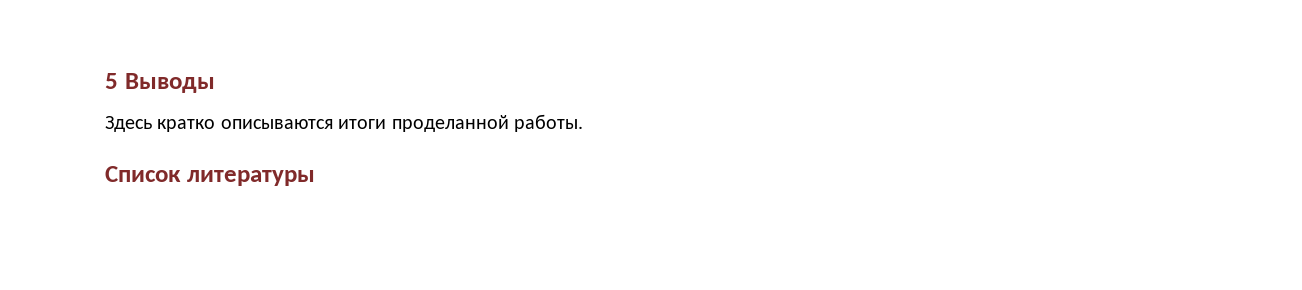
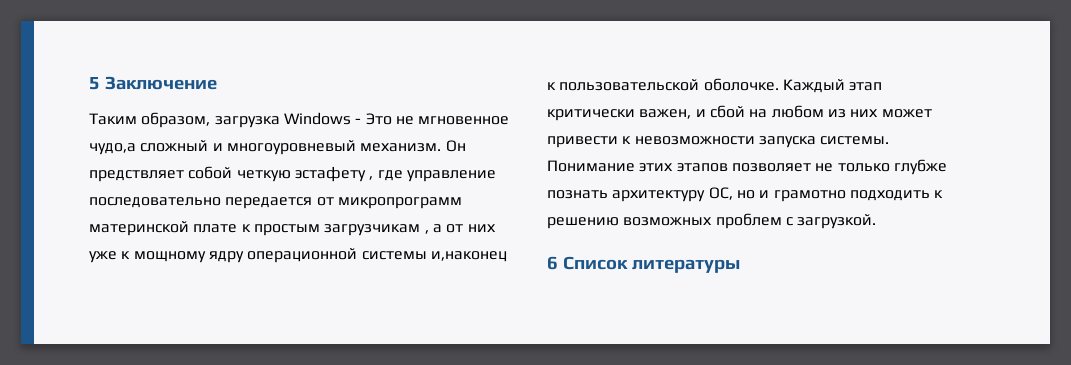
[124,73,215,93] [105,114,583,132] Выводы // Здесь кратко описываются итоги проделанной работы. // -> [104,76,217,90] [89,112,510,128] [89,140,466,155] [89,166,496,182] [89,197,462,209] [89,221,496,236] [89,248,507,263] [547,78,883,93] [547,105,932,121] [547,136,890,148] [547,159,947,175] [547,187,944,202] [547,213,877,229] [547,256,558,270] Заключение // Таким образом, загрузка Windows - Это не мгновенное чудо,а сложный и многоуровневый механизм. Он предствляет собой четкую эстафету , где управление последовательно передается от микропрограмм материнской плате к простым загрузчикам , а от них уже к мощному ядру операционной системы и,наконец к пользовательской оболочке. Каждый этап критически важен, и сбой на любом из них может привести к невозможности запуска системы. Понимание этих этапов позволяет не только глубже познать архитектуру ОС, но и грамотно подходить к решению возможных проблем с загрузкой. // 6

